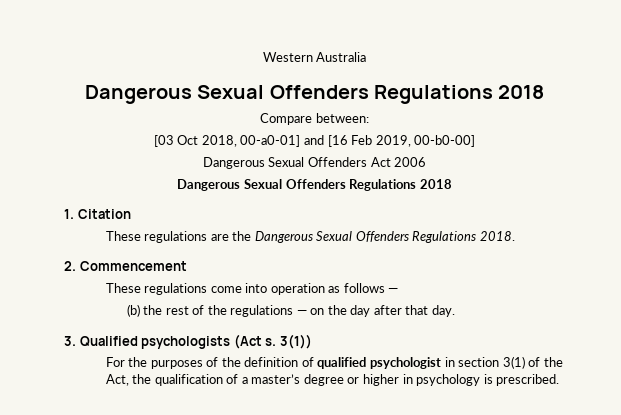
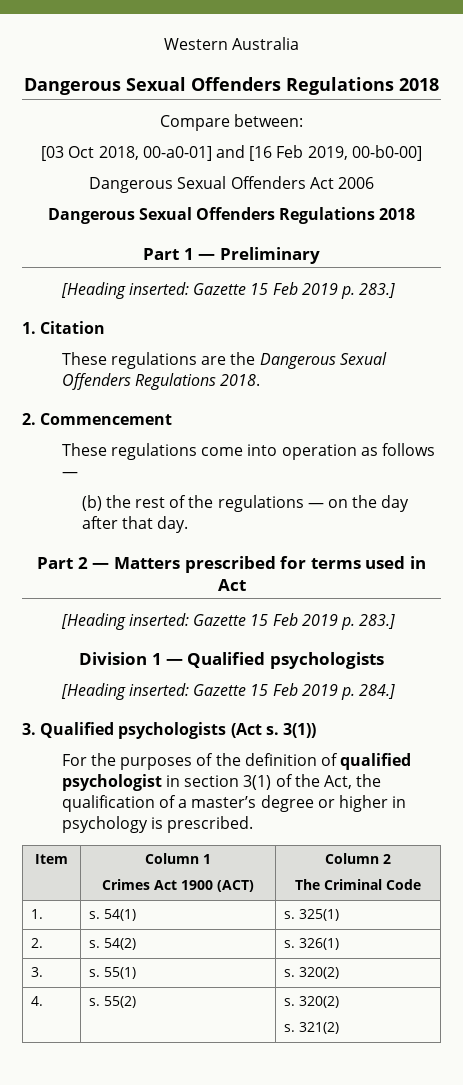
(452, 184) none -> [143,247,320,264] [60,282,396,299] // Part 1 — Preliminary // [Heading inserted: Gazette 15 Feb 2019 p. 283.]
(455, 311) none -> [37,556,426,573] [217,579,246,591] [60,613,396,630] [79,652,384,669] [60,683,396,700] // Part 2 — Matters prescribed for terms used in Act // [Heading inserted: Gazette 15 Feb 2019 p. 283.] // Division 1 — Qualified psychologists // [Heading inserted: Gazette 15 Feb 2019 p. 284.]
(560, 380) none -> [35,854,68,864] [145,853,212,864] [102,879,255,892] [325,853,391,864] [295,879,421,890] [31,909,44,919] [89,909,137,921] [284,909,340,921] [31,938,44,948] [89,938,137,950] [284,938,340,950] [31,967,44,977] [89,967,137,979] [284,967,340,979] [31,996,44,1006] [89,996,137,1008] [284,996,340,1008] [284,1022,340,1034] // Item | Column 1 // Crimes Act 1900 (ACT) | Column 2 // The Criminal Code // 1. | s. 54(1) | s. 325(1) // 2. | s. 54(2) | s. 326(1) // 3. | s. 55(1) | s. 320(2) // 4. | s. 55(2) | s. 320(2) // s. 321(2)

